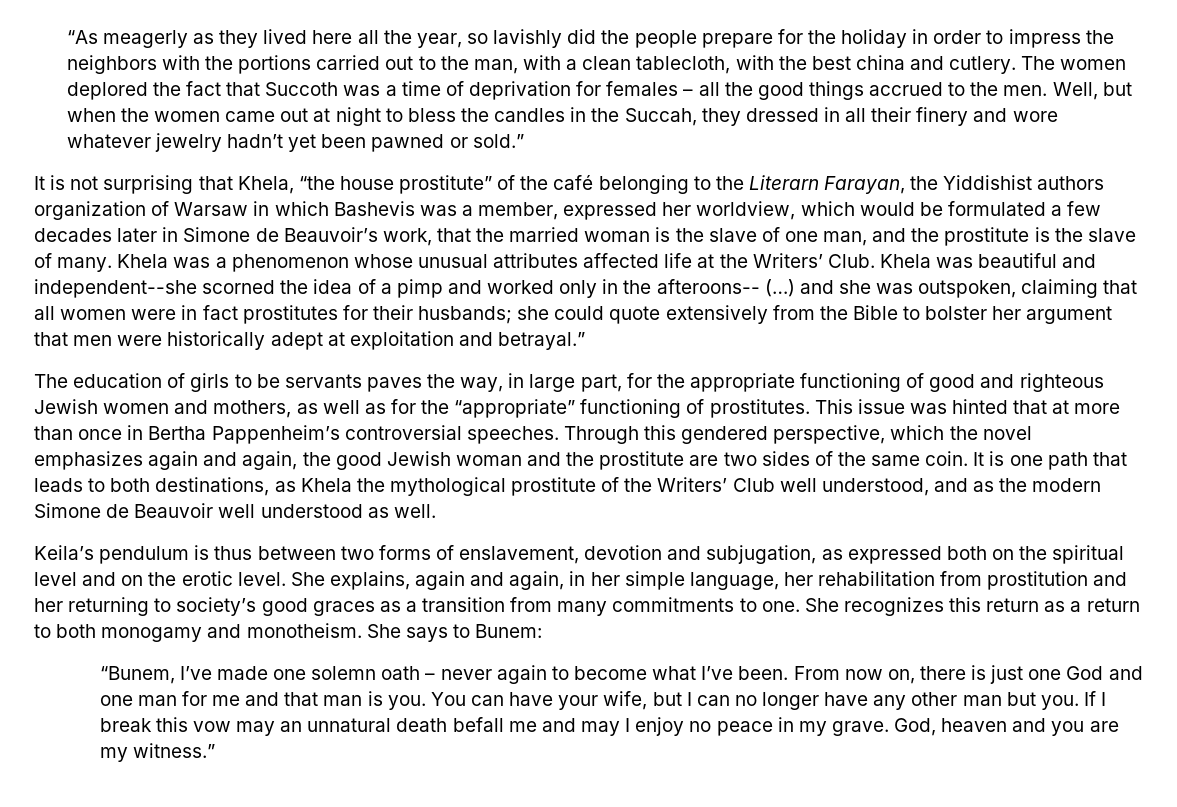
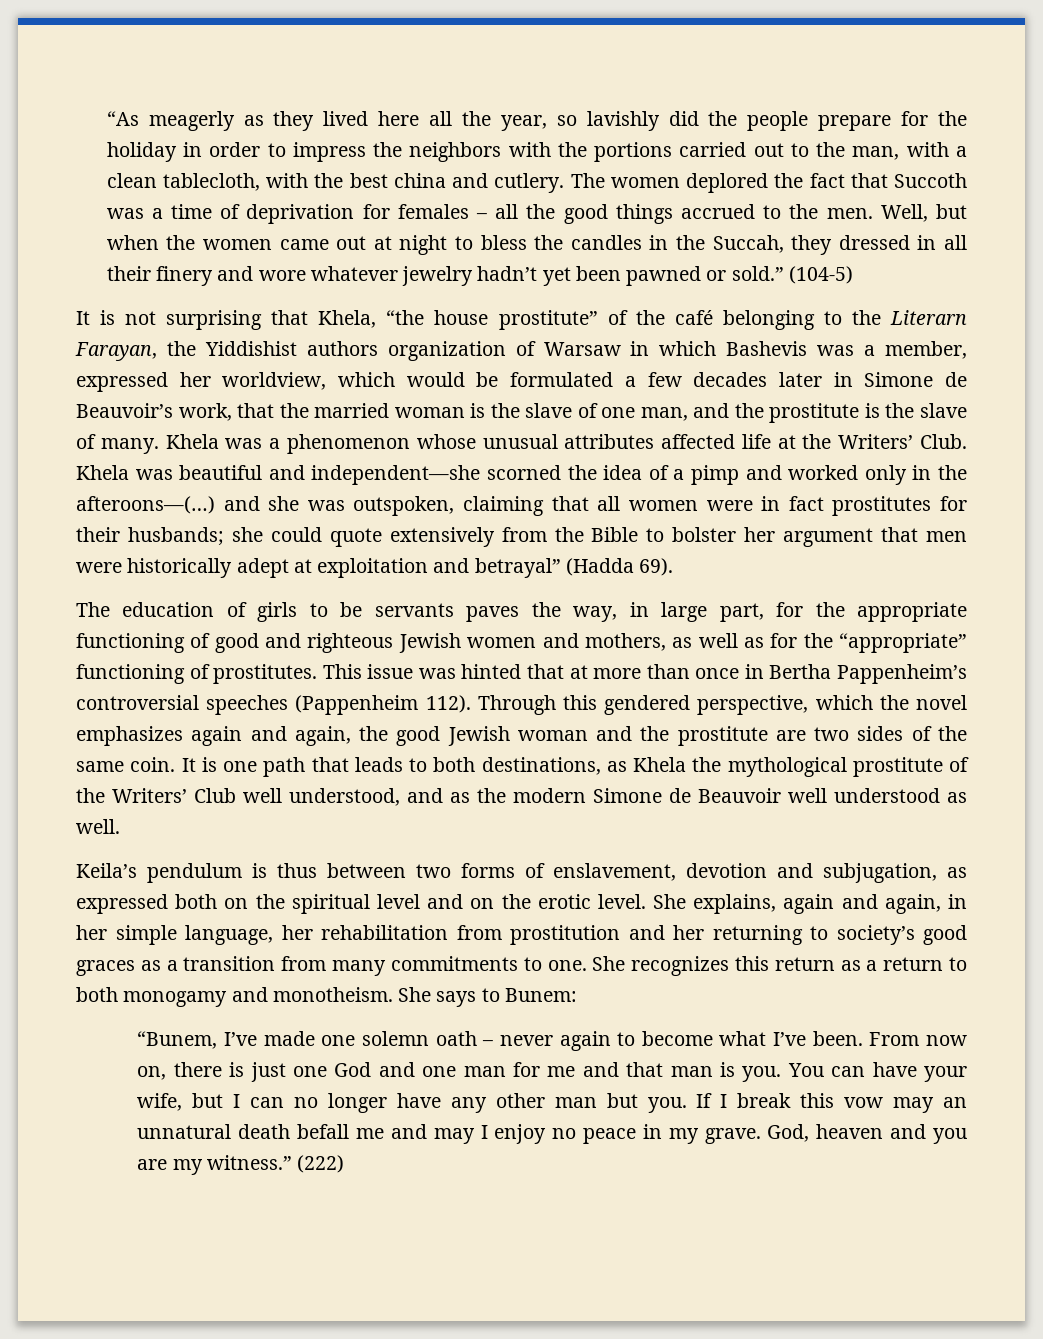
(524, 141) none -> [788,266,853,284] (104-5)
[34,279,197,298] independent--she -> [311,465,481,485] independent—she
[656,279,795,297] afteroons-- (…) -> [76,496,215,514] afteroons—(…)
[498,332,586,350] betrayal.” -> [474,558,674,578] betrayal” (Hadda 69).
[466,426,559,444] speeches. -> [206,695,471,715] speeches (Pappenheim 112).
(215, 750) none -> [297,1155,345,1173] (222)

